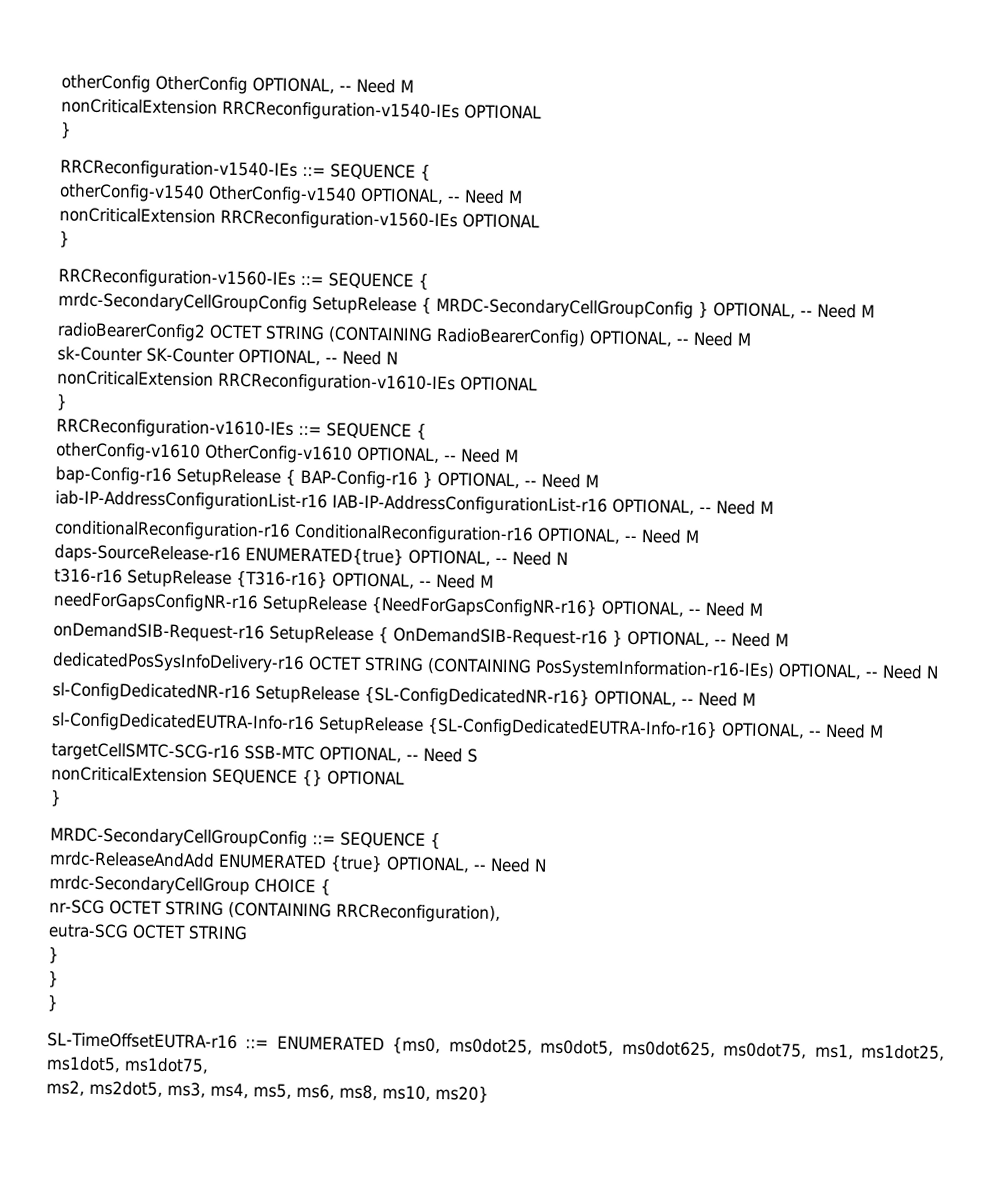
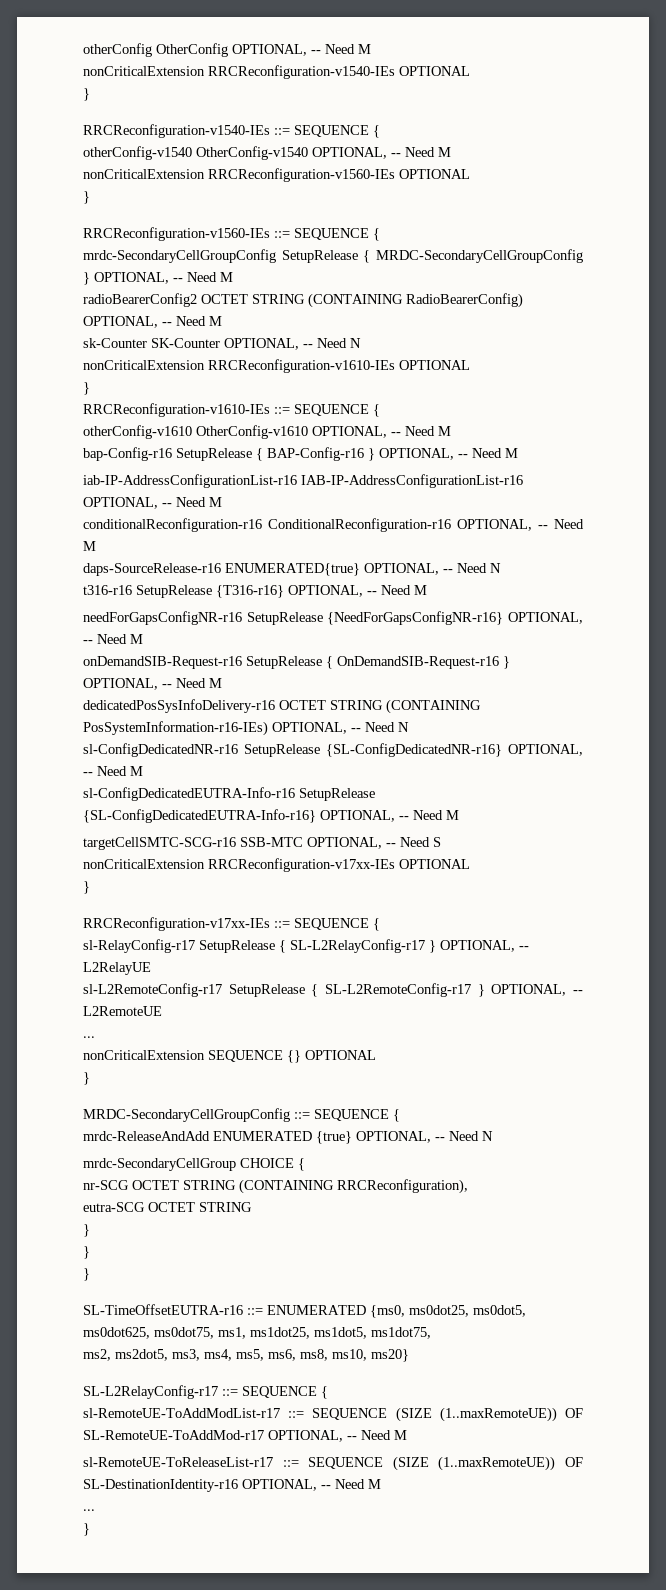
(478, 755) none -> [83,858,470,872] [83,881,90,894] [83,917,380,931] [83,939,529,953] [83,962,151,975] [83,983,583,997] [83,1006,162,1016] [83,1036,95,1038] // nonCriticalExtension RRCReconfiguration-v17xx-IEs OPTIONAL // } // RRCReconfiguration-v17xx-IEs ::= SEQUENCE { // sl-RelayConfig-r17 SetupRelease { SL-L2RelayConfig-r17 } OPTIONAL, -- L2RelayUE // sl-L2RemoteConfig-r17 SetupRelease { SL-L2RemoteConfig-r17 } OPTIONAL, -- L2RemoteUE // ...
(489, 1094) none -> [83,1385,328,1399] [83,1407,583,1422] [83,1430,407,1442] [83,1456,583,1471] [83,1479,381,1492] [83,1509,95,1511] [83,1523,90,1536] // SL-L2RelayConfig-r17 ::= SEQUENCE { // sl-RemoteUE-ToAddModList-r17 ::= SEQUENCE (SIZE (1..maxRemoteUE)) OF SL-RemoteUE-ToAddMod-r17 OPTIONAL, -- Need M // sl-RemoteUE-ToReleaseList-r17 ::= SEQUENCE (SIZE (1..maxRemoteUE)) OF SL-DestinationIdentity-r16 OPTIONAL, -- Need M // ... // }

